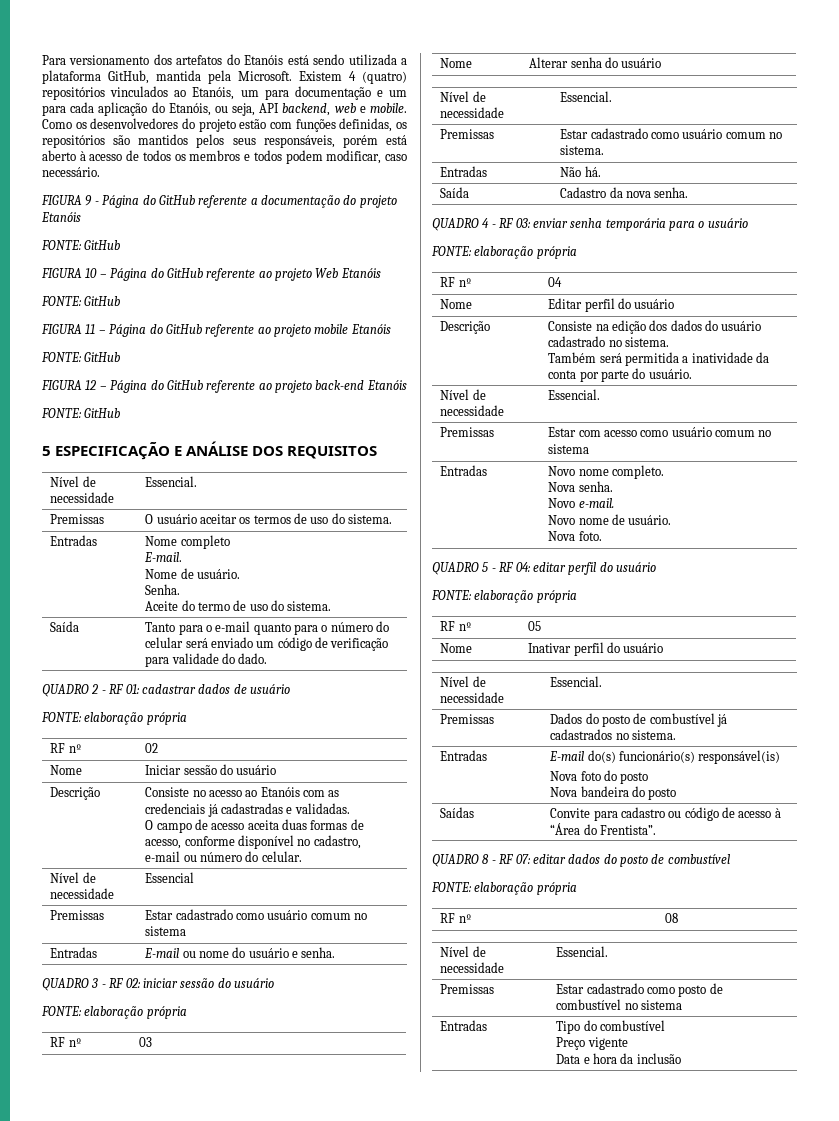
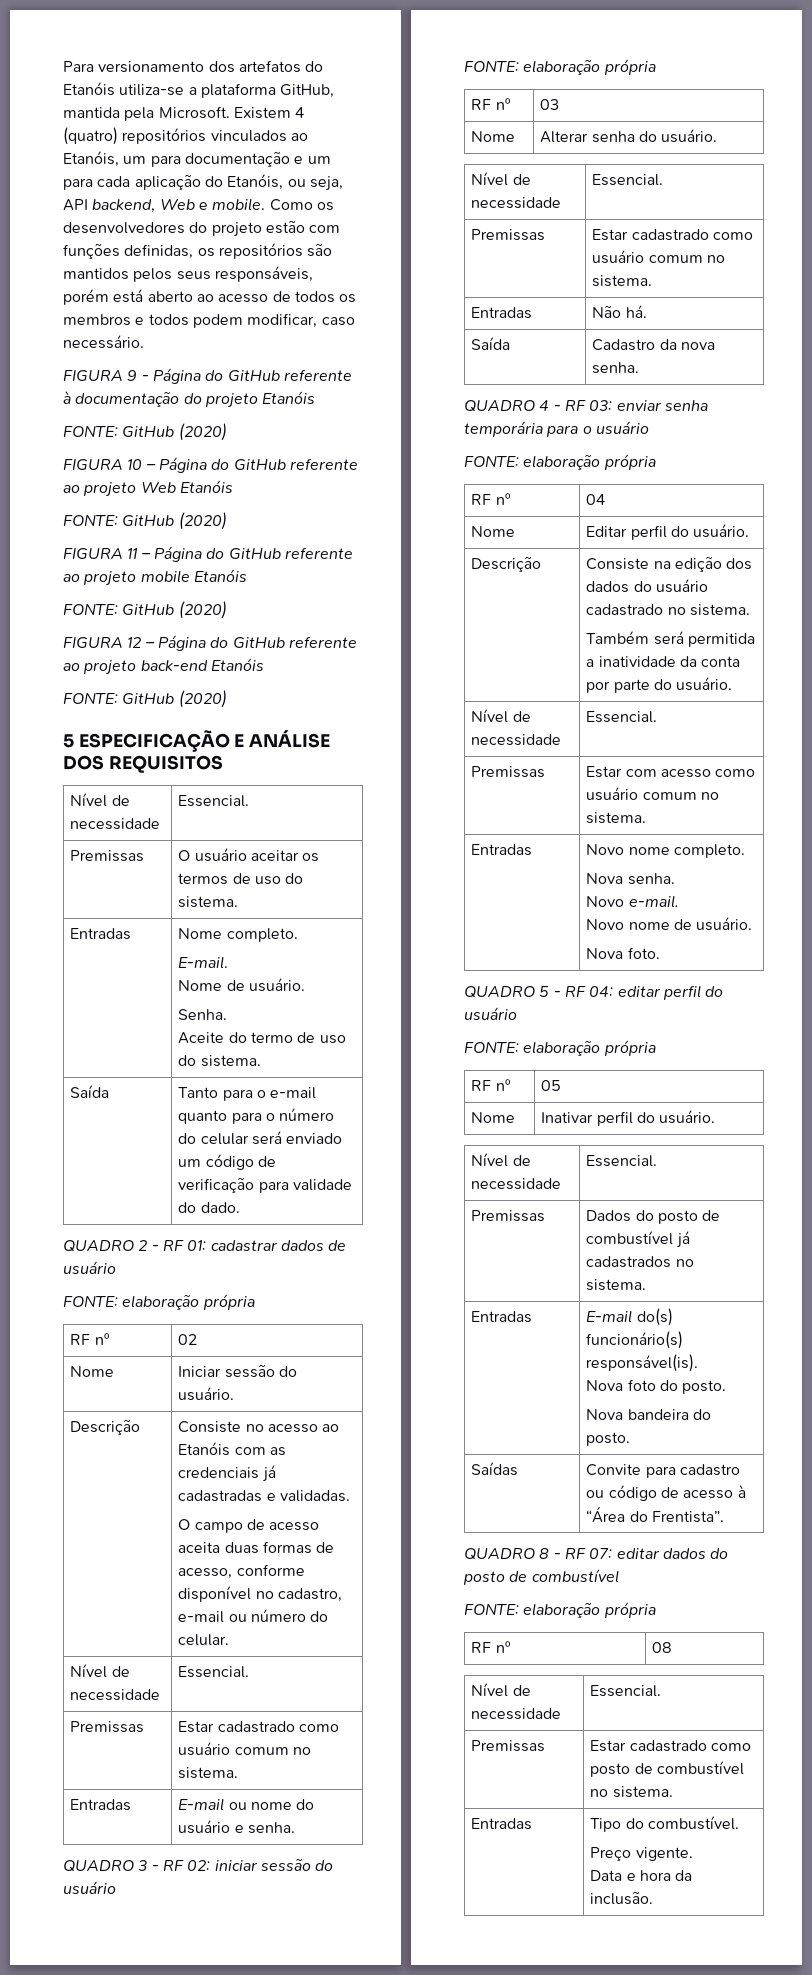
[287,54,397,66] está sendo utilizada -> [119,84,185,96] utiliza-se
[334,103,356,113] web -> [159,199,195,210] Web
[79,151,86,161] à -> [196,294,214,302] ao
[250,198,258,205] a -> [63,391,71,404] à
(121, 245) none -> [178,423,227,441] (2020)
(121, 301) none -> [178,512,227,530] (2020)
(121, 357) none -> [178,601,227,619] (2020)
(121, 413) none -> [178,690,227,708] (2020)
[180,535,230,549] completo -> [226,928,298,942] completo.
[236,765,277,775] usuário -> [178,1387,235,1401] usuário.
[145,872,195,883] [50,910,105,920] [145,909,368,920] [145,926,187,936] Essencial // Premissas | Estar cadastrado como usuário comum no sistema -> [178,1666,250,1678] [70,1721,145,1733] [178,1721,339,1733] [178,1742,311,1756] [178,1767,239,1779] Essencial. // Premissas | Estar cadastrado como usuário comum no sistema.
[621,58,662,68] usuário -> [661,129,718,143] usuário.
[634,299,675,309] usuário -> [693,524,750,538] usuário.
[548,444,590,454] sistema -> [586,812,647,824] sistema.
[623,643,664,653] usuário -> [659,1110,716,1124] usuário.
[698,750,781,764] responsável(is) -> [586,1354,699,1372] responsável(is).
[620,772,649,784] posto -> [682,1380,727,1394] posto.
[648,788,677,800] posto -> [586,1432,631,1446] posto.
[640,1000,682,1010] sistema -> [612,1786,673,1798] sistema.
[599,1020,665,1031] combustível -> [647,1816,739,1830] combustível.
[587,1037,628,1050] vigente -> [635,1847,693,1861] vigente.
[636,1053,681,1064] inclusão -> [590,1891,654,1905] inclusão.

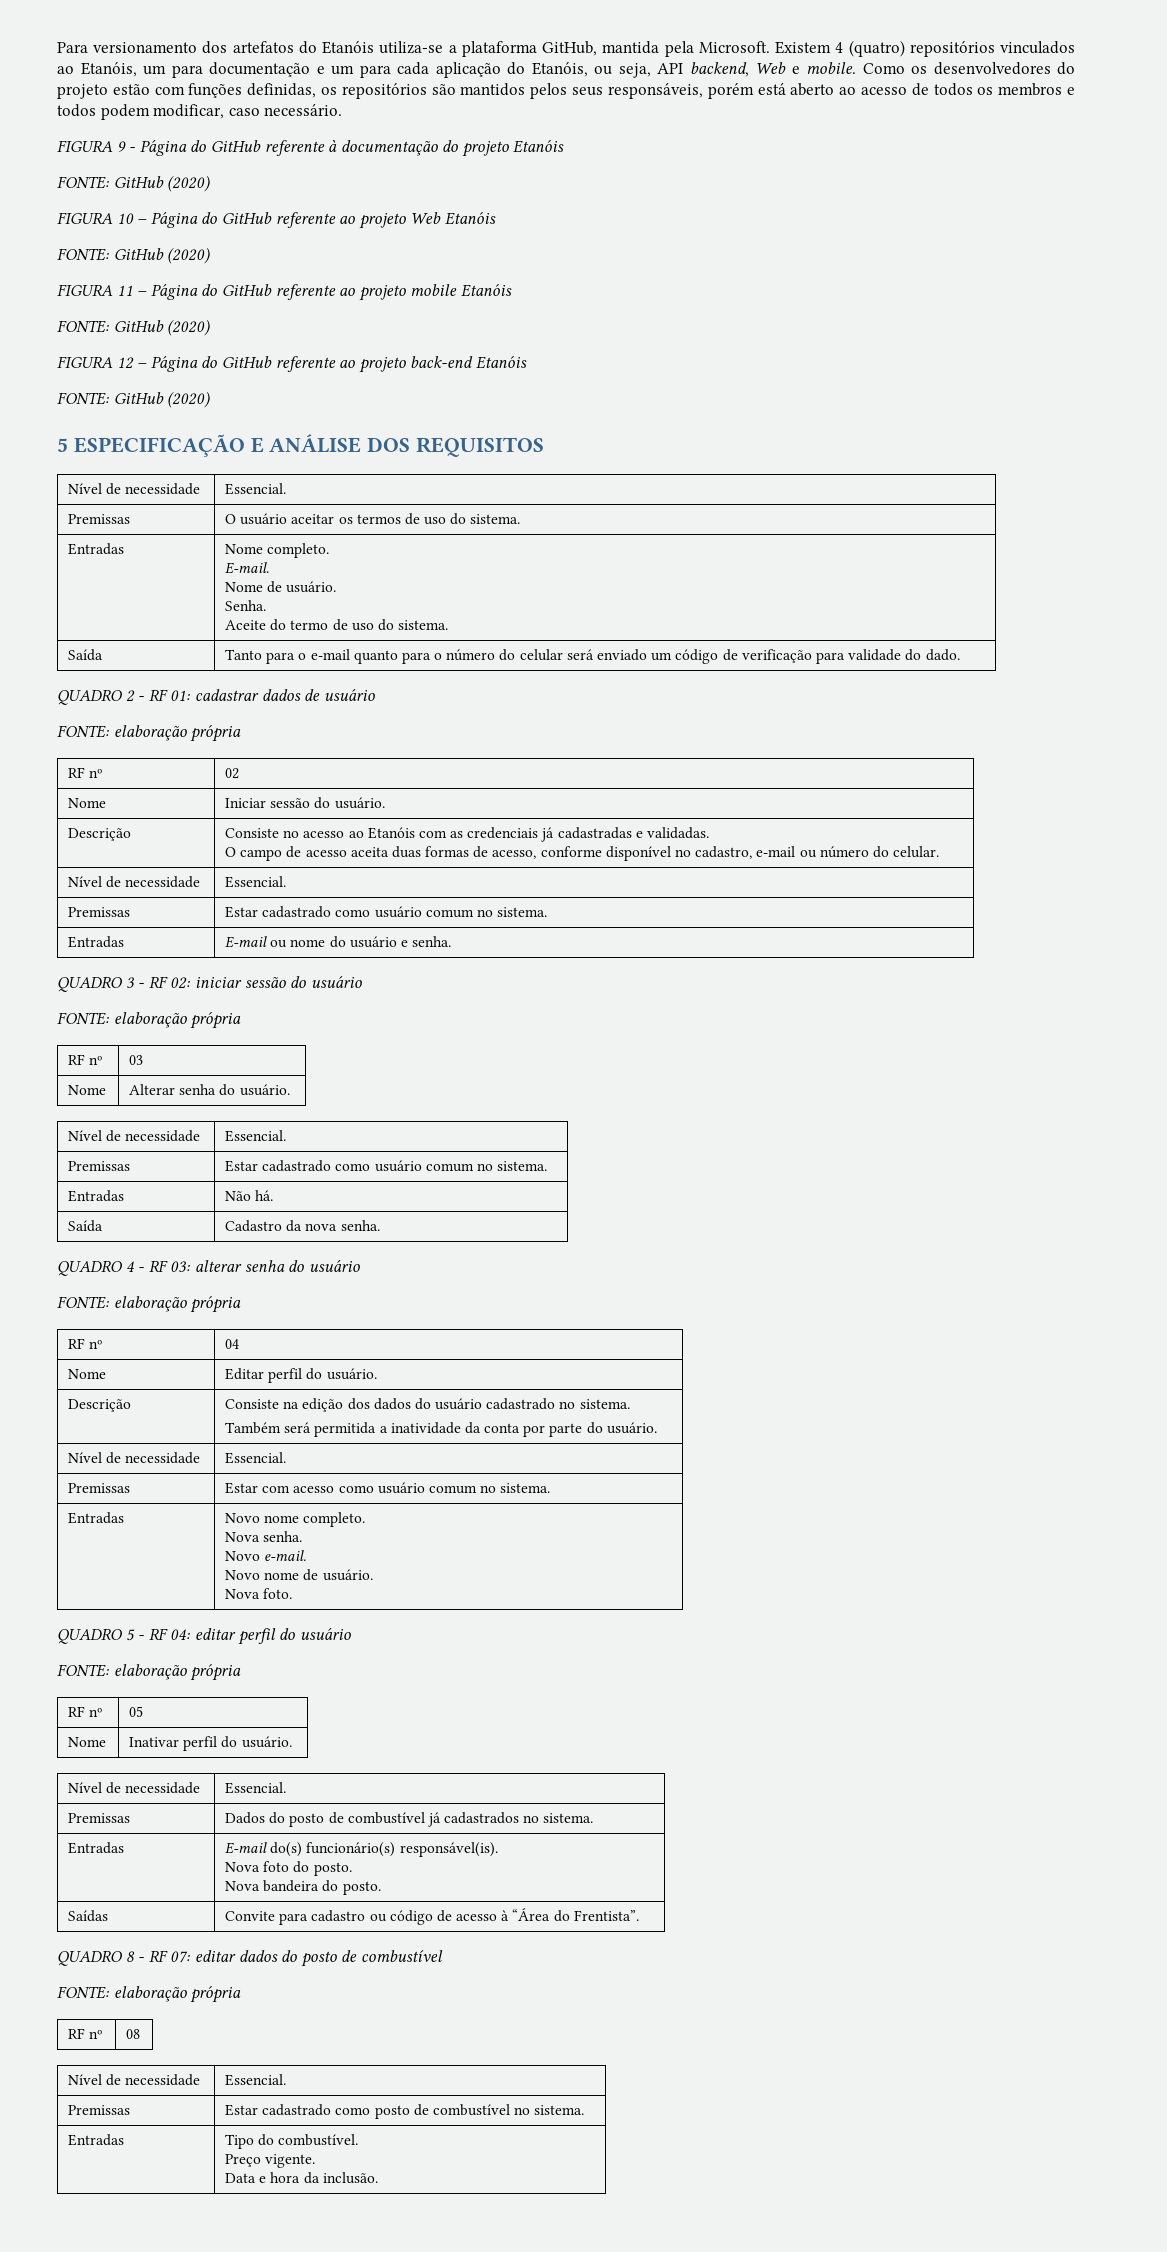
[616,400,708,411] [464,421,592,437] enviar senha temporária para o -> [194,1260,305,1272] alterar senha do

